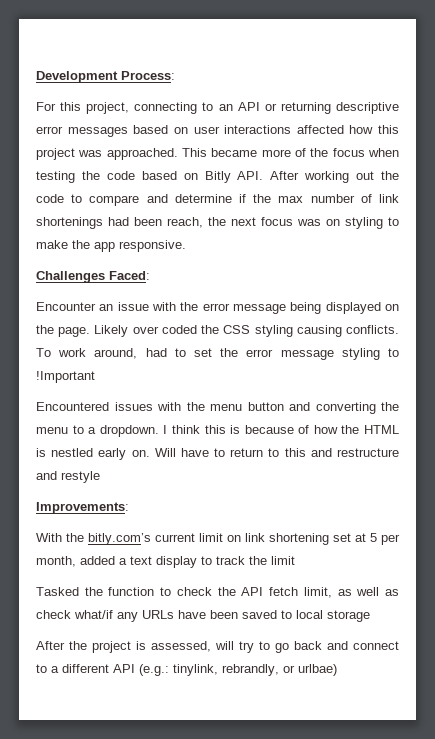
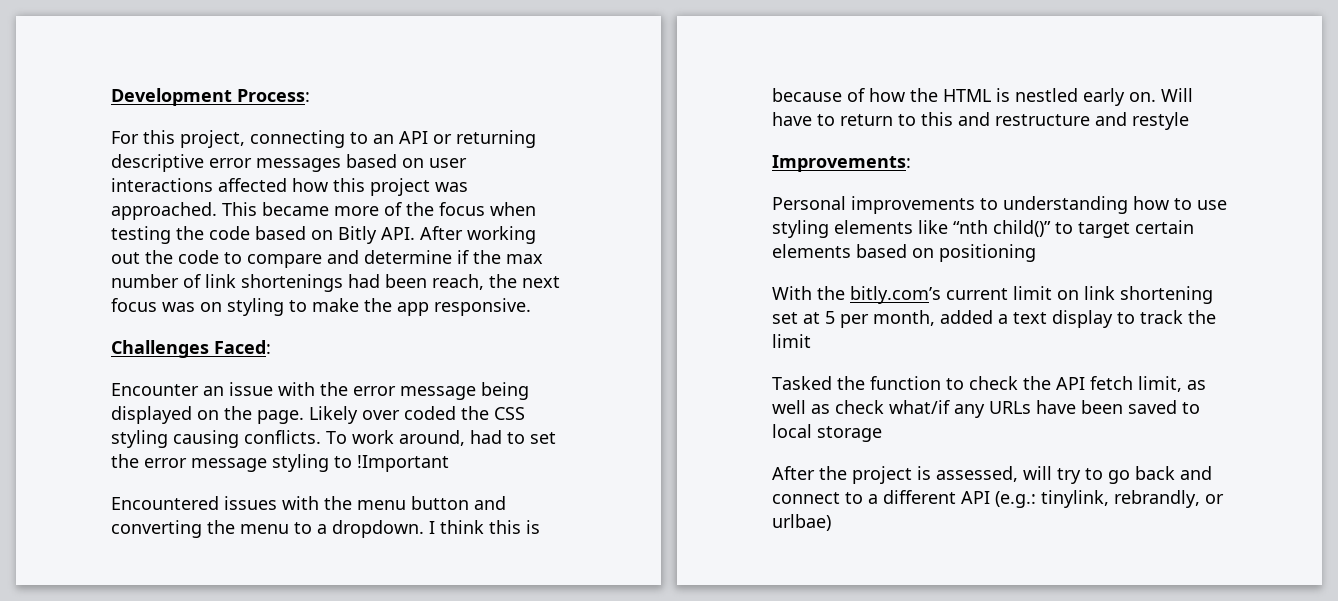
(129, 508) none -> [772,196,1227,214] [772,220,1194,238] [772,244,1036,262] // Personal improvements to understanding how to use styling elements like “nth child()” to target certain elements based on positioning

